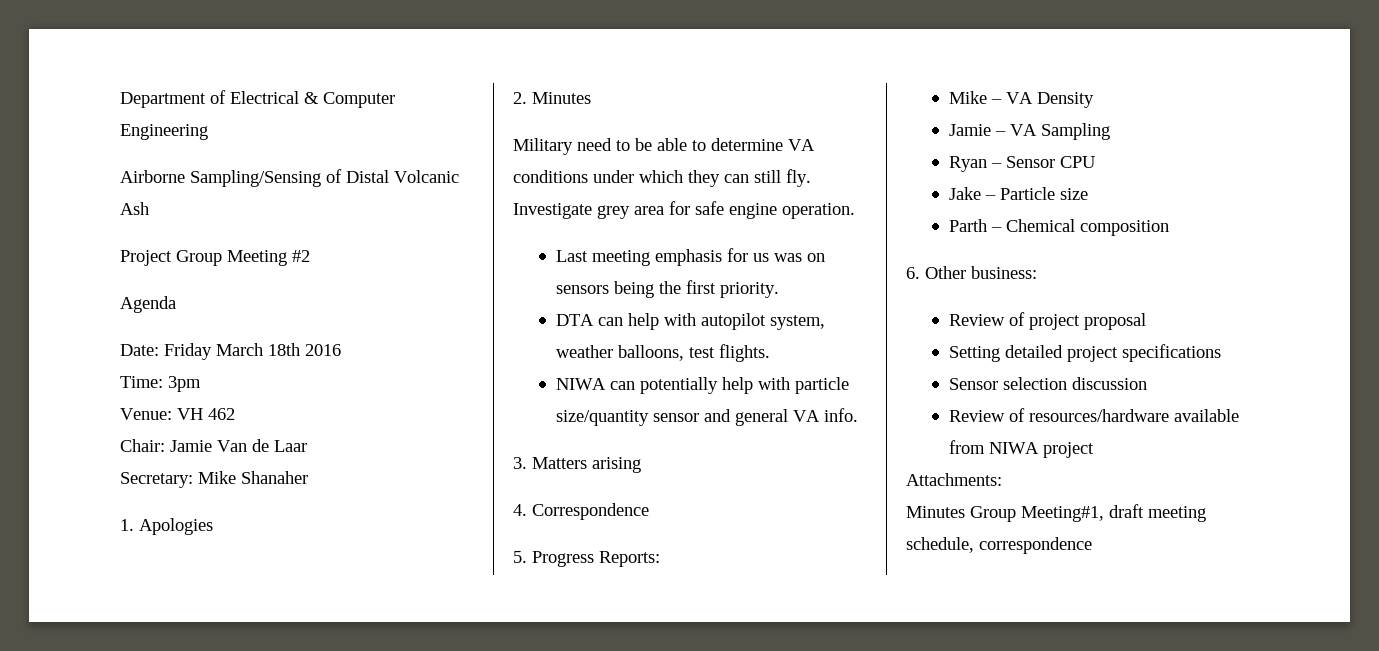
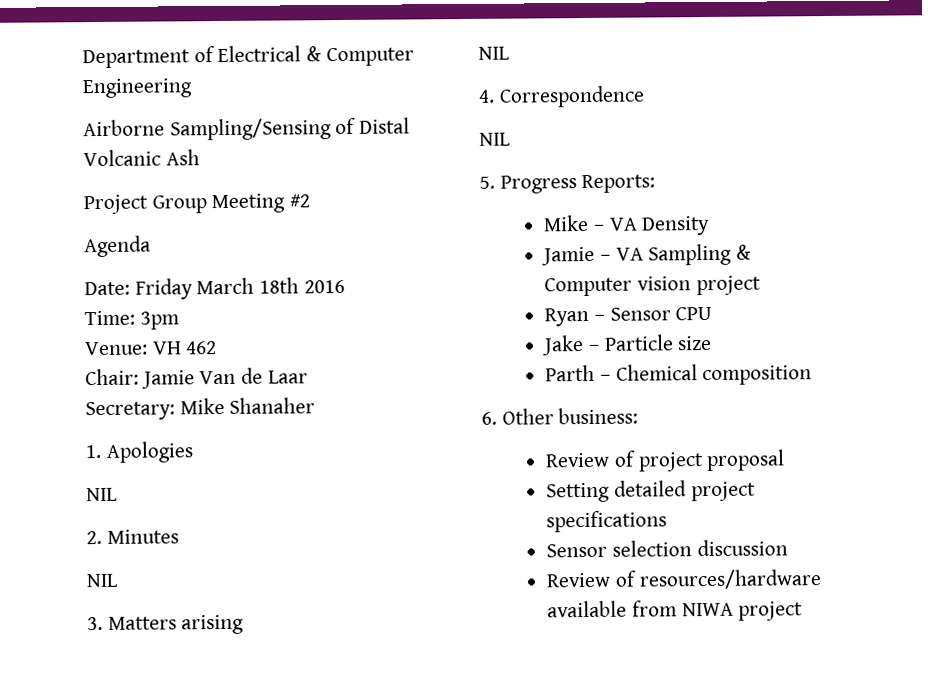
(213, 526) none -> [86,487,117,502] // NIL
[513,138,815,155] [513,169,811,187] [513,201,855,219] [555,248,825,266] [555,280,779,298] [555,313,825,330] [555,344,770,362] [555,377,849,394] [555,408,858,426] Military need to be able to determine VA conditions under which they can still fly. Investigate grey area for safe engine operation. // Last meeting emphasis for us was on sensors being the first priority. // DTA can help with autopilot system, weather balloons, test flights. // NIWA can potentially help with particle size/quantity sensor and general VA info. -> [86,573,118,588] NIL
(641, 465) none -> [478,46,509,60] // NIL
(649, 511) none -> [479,132,510,146] // NIL
(1110, 131) none -> [735,244,752,260] [544,275,761,297] & Computer vision project
[906,473,1002,486] [906,504,1206,522] [906,537,1092,554] // Attachments: // Minutes Group Meeting#1, draft meeting schedule, correspondence -> (804, 611) none

